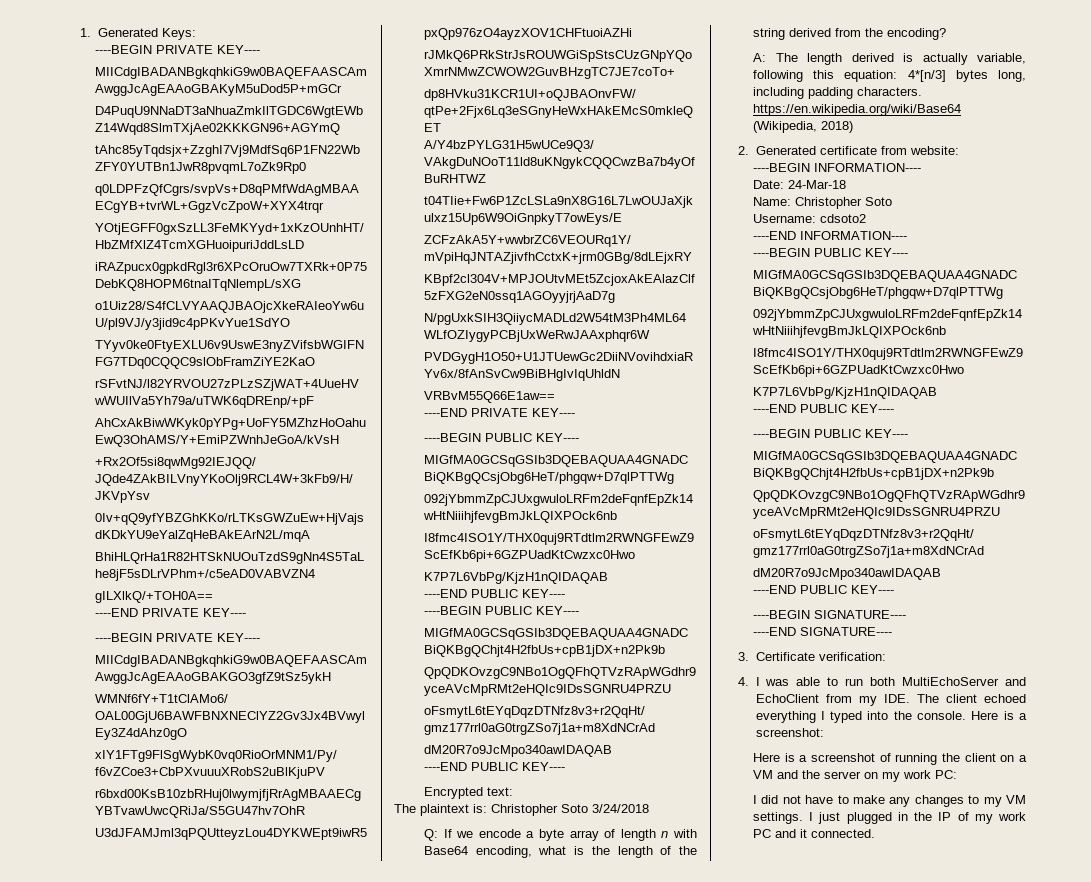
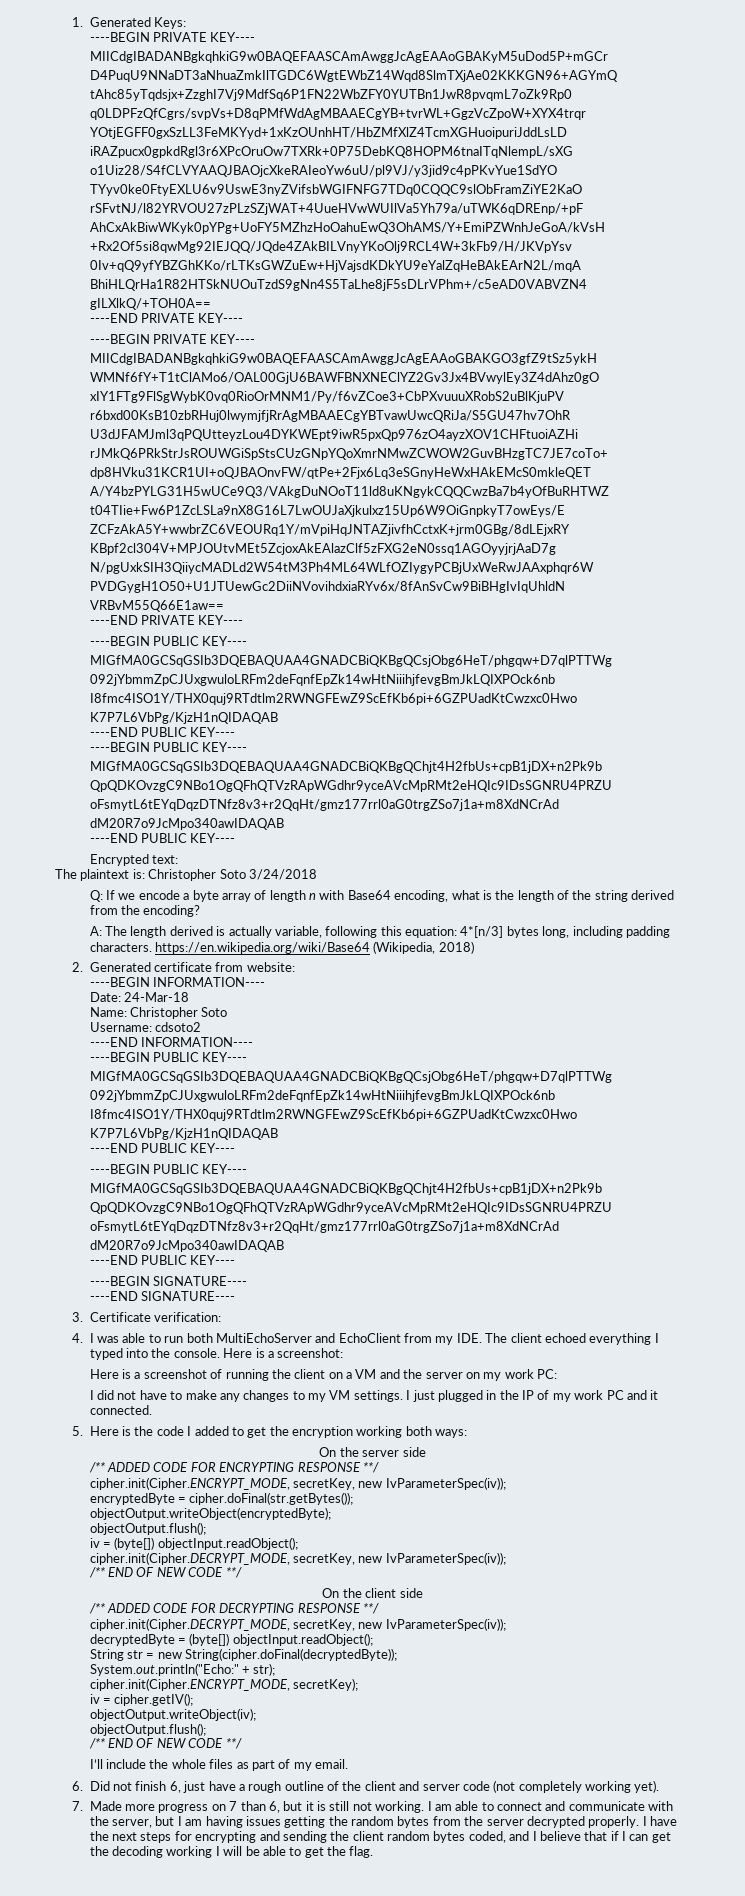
(876, 833) none -> [72,1426,468,1438] [319,1447,426,1457] [88,1462,379,1473] [89,1477,506,1490] [89,1492,354,1505] [89,1507,331,1520] [89,1522,206,1535] [89,1537,298,1550] [89,1552,506,1565] [88,1567,242,1578] [322,1588,423,1598] [88,1603,379,1614] [89,1618,506,1631] [89,1633,373,1646] [89,1648,398,1661] [89,1663,276,1676] [89,1678,359,1691] [89,1693,194,1706] [89,1708,256,1721] [89,1723,206,1736] [88,1738,242,1749] [89,1759,349,1771] [72,1780,660,1793] [72,1801,674,1813] [89,1816,678,1828] [89,1831,671,1843] [89,1846,374,1858] // 5. Here is the code I added to get the encryption working both ways: // On the server side // /** ADDED CODE FOR ENCRYPTING RESPONSE **/ // cipher.init(Cipher.ENCRYPT_MODE, secretKey, new IvParameterSpec(iv)); // encryptedByte = cipher.doFinal(str.getBytes()); // objectOutput.writeObject(encryptedByte); // objectOutput.flush(); // iv = (byte[]) objectInput.readObject(); // cipher.init(Cipher.DECRYPT_MODE, secretKey, new IvParameterSpec(iv)); // /** END OF NEW CODE **/ // On the client side // /** ADDED CODE FOR DECRYPTING RESPONSE **/ // cipher.init(Cipher.DECRYPT_MODE, secretKey, new IvParameterSpec(iv)); // decryptedByte = (byte[]) objectInput.readObject(); // String str = new String(cipher.doFinal(decryptedByte)); // System.out.println("Echo:" + str); // cipher.init(Cipher.ENCRYPT_MODE, secretKey); // iv = cipher.getIV(); // objectOutput.writeObject(iv); // objectOutput.flush(); // /** END OF NEW CODE **/ // I’ll include the whole files as part of my email. // 6. Did not finish 6, just have a rough outline of the client and server code (not completely working yet). // 7. Made more progress on 7 than 6, but it is still not working. I am able to connect and communicate with the server, but I am having issues getting the random bytes from the server decrypted properly. I have the next steps for encrypting and sending the client random bytes coded, and I believe that if I can get the decoding working I will be able to get the flag.

